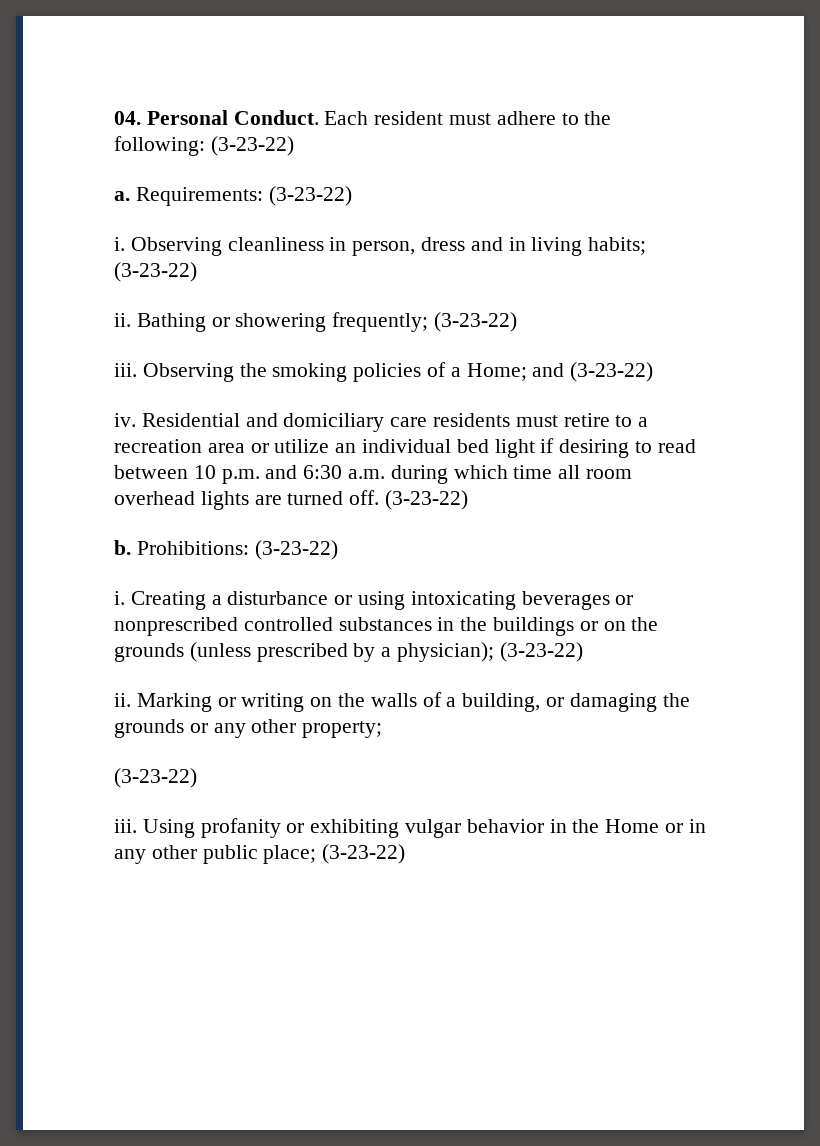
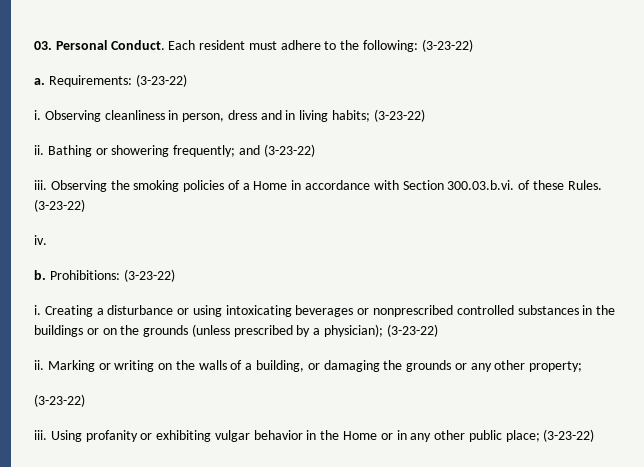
[114,111,141,125] 04. -> [34,41,52,50] 03.
(429, 322) none -> [238,145,260,155] and
[466,362,654,382] [114,413,649,432] [114,438,696,458] [114,465,633,484] [114,490,469,510] Home; and (3-23-22) // iv. Residential and domiciliary care residents must retire to a recreation area or utilize an individual bed light if desiring to read between 10 p.m. and 6:30 a.m. during which time all room overhead lights are turned off. (3-23-22) -> [253,180,602,190] [34,199,85,212] [34,235,47,245] Home in accordance with Section 300.03.b.vi. of these Rules. (3-23-22) // iv.

